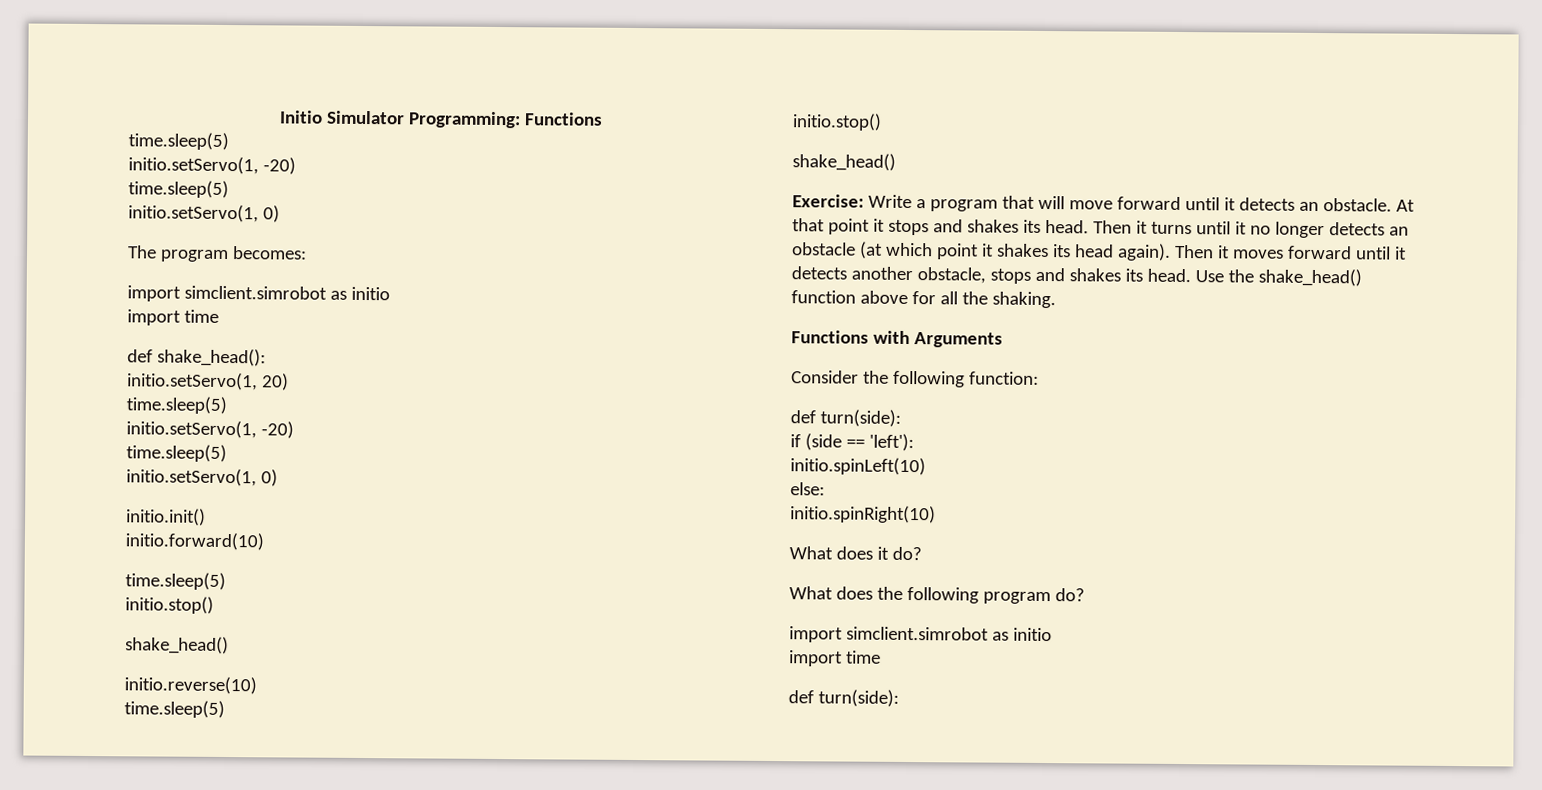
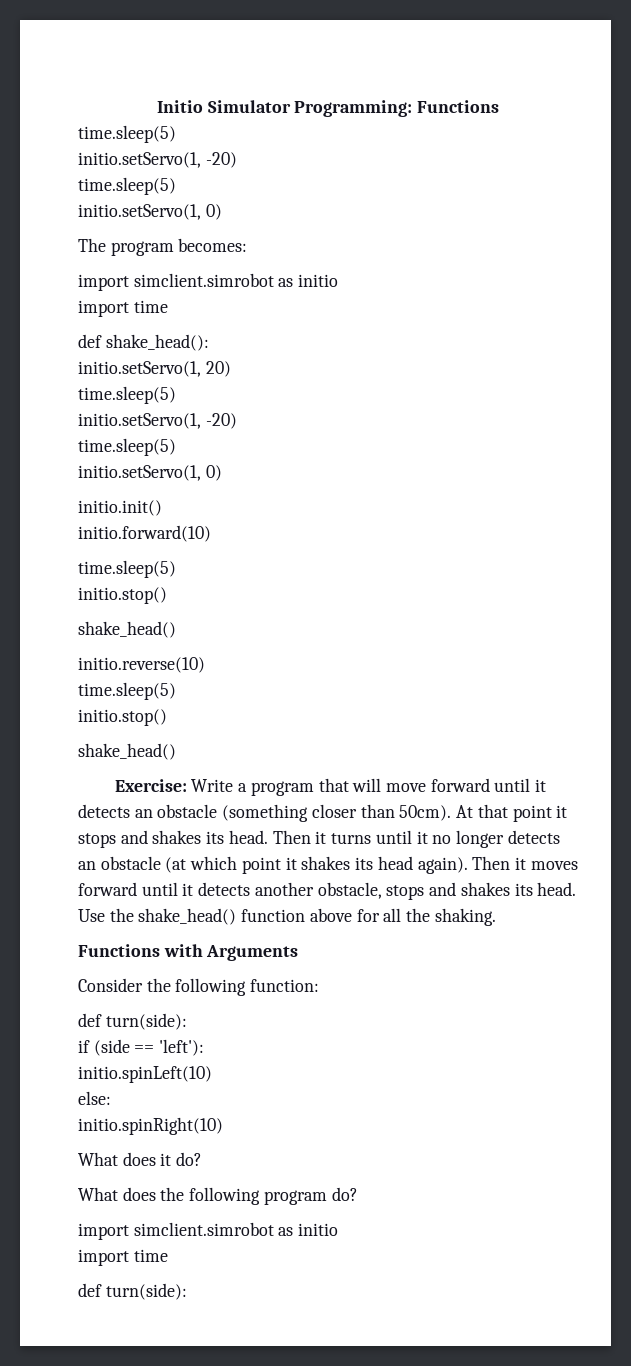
[1322,198,1392,212] obstacle. -> [157,804,452,822] obstacle (something closer than 50cm).

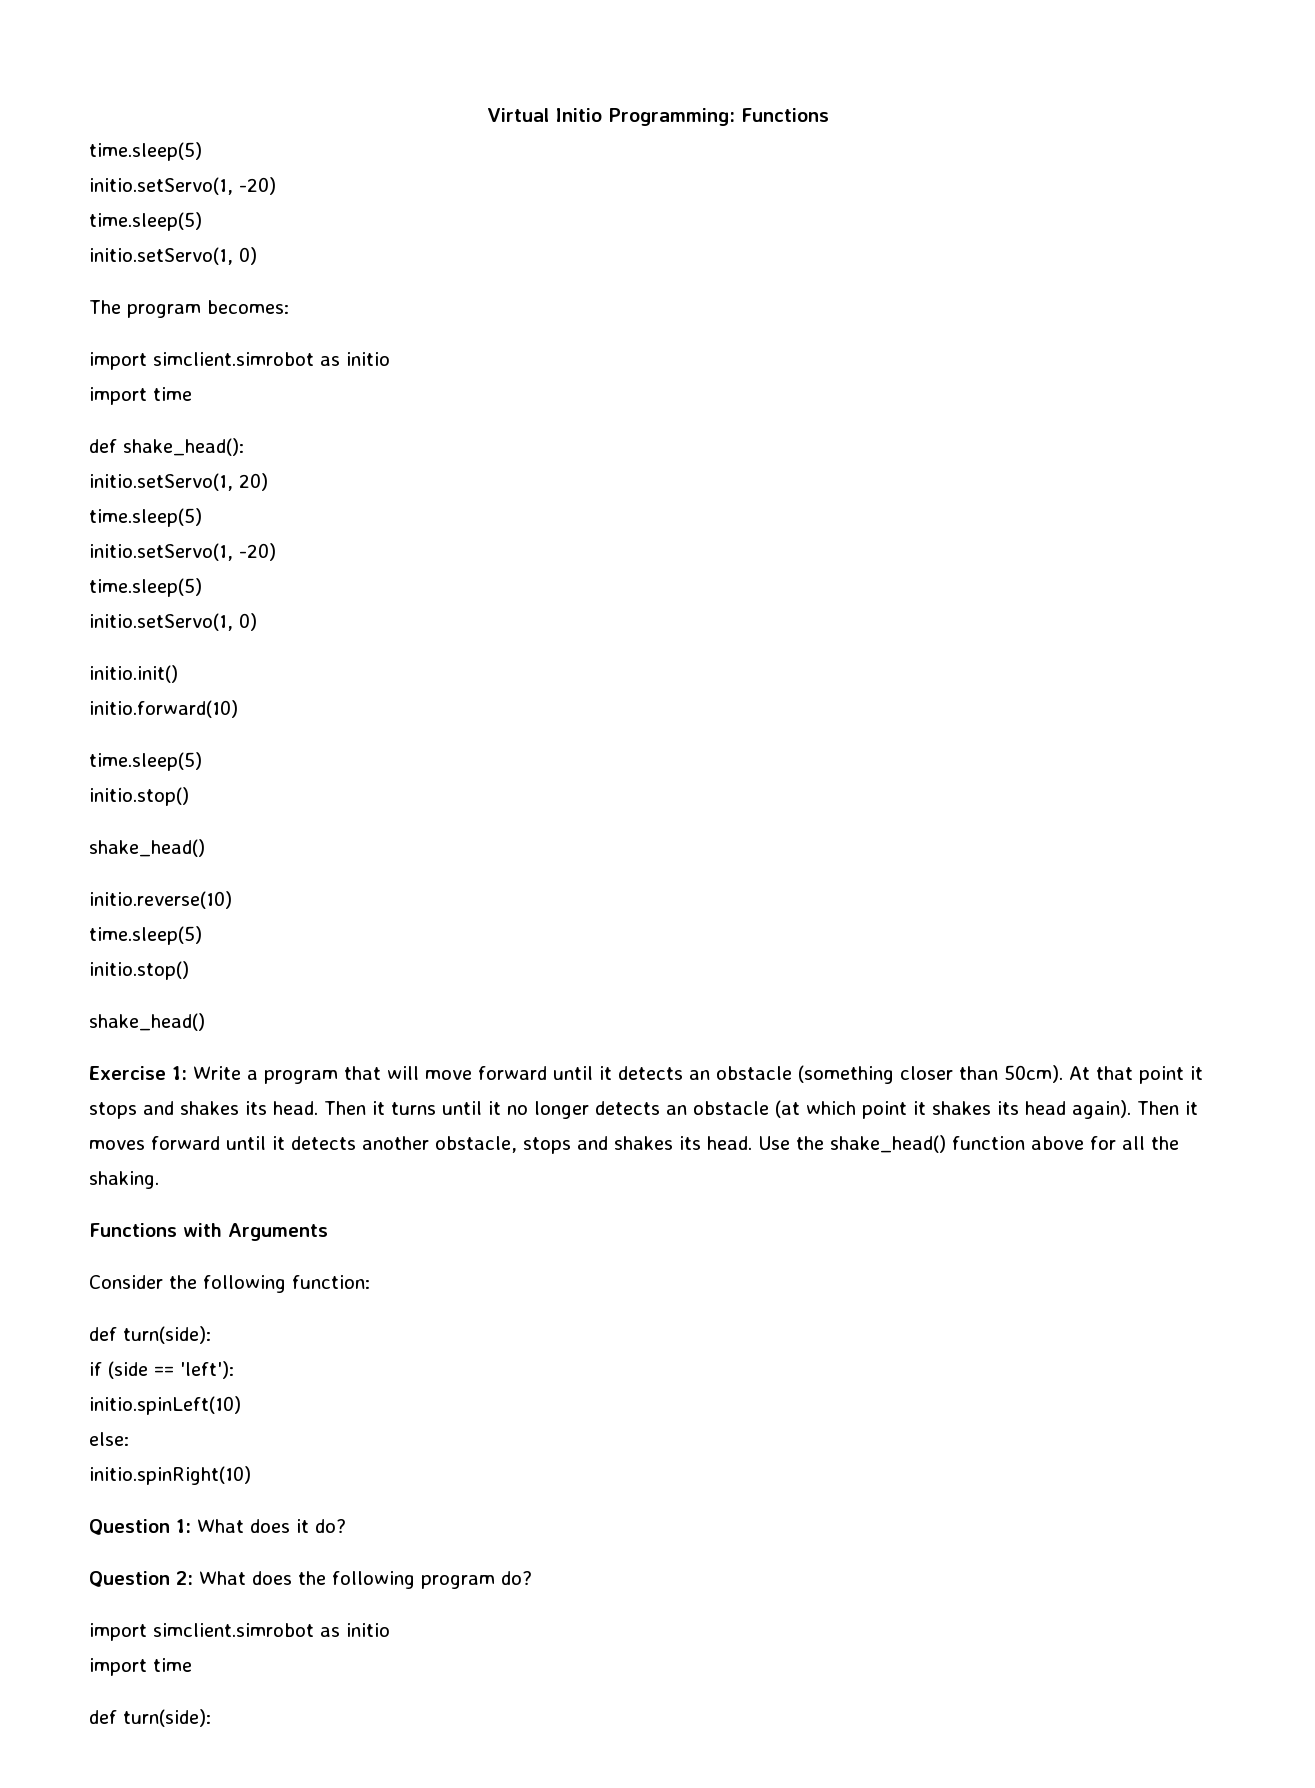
[156,100,291,113] Initio Simulator -> [486,108,602,122] Virtual Initio
[114,779,187,792] Exercise: -> [89,1066,187,1080] Exercise 1:
(223, 1126) none -> [89,1519,191,1535] Question 1:
(203, 1159) none -> [89,1571,193,1587] Question 2:

